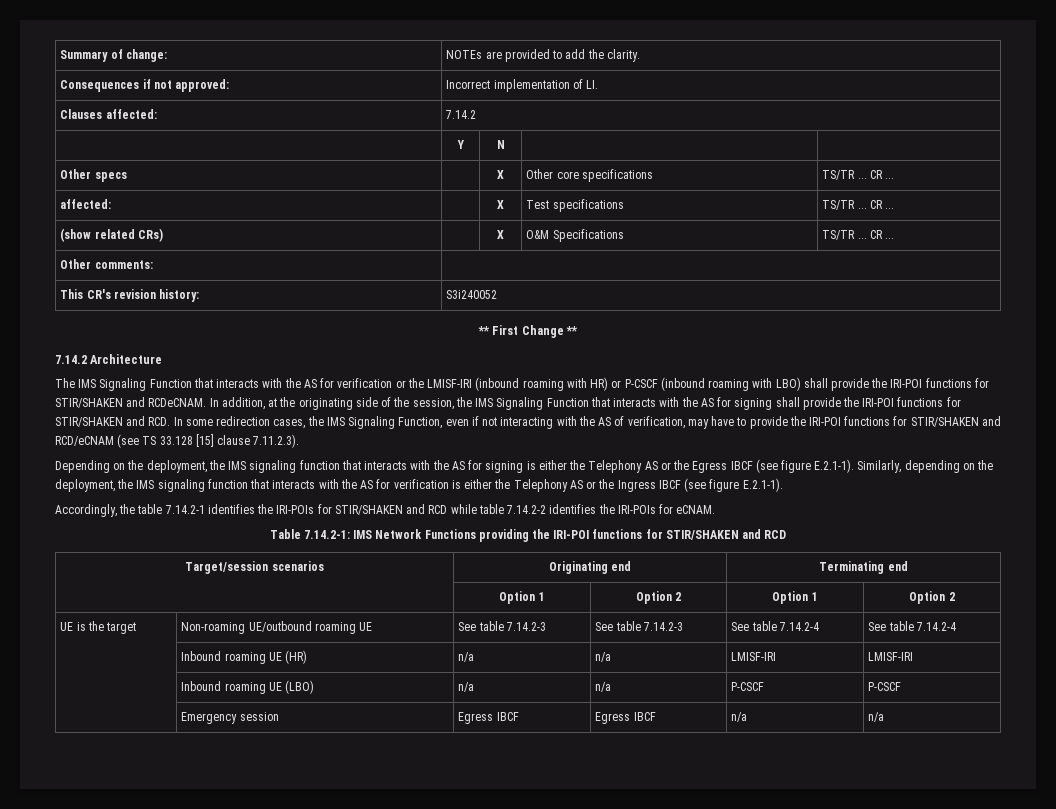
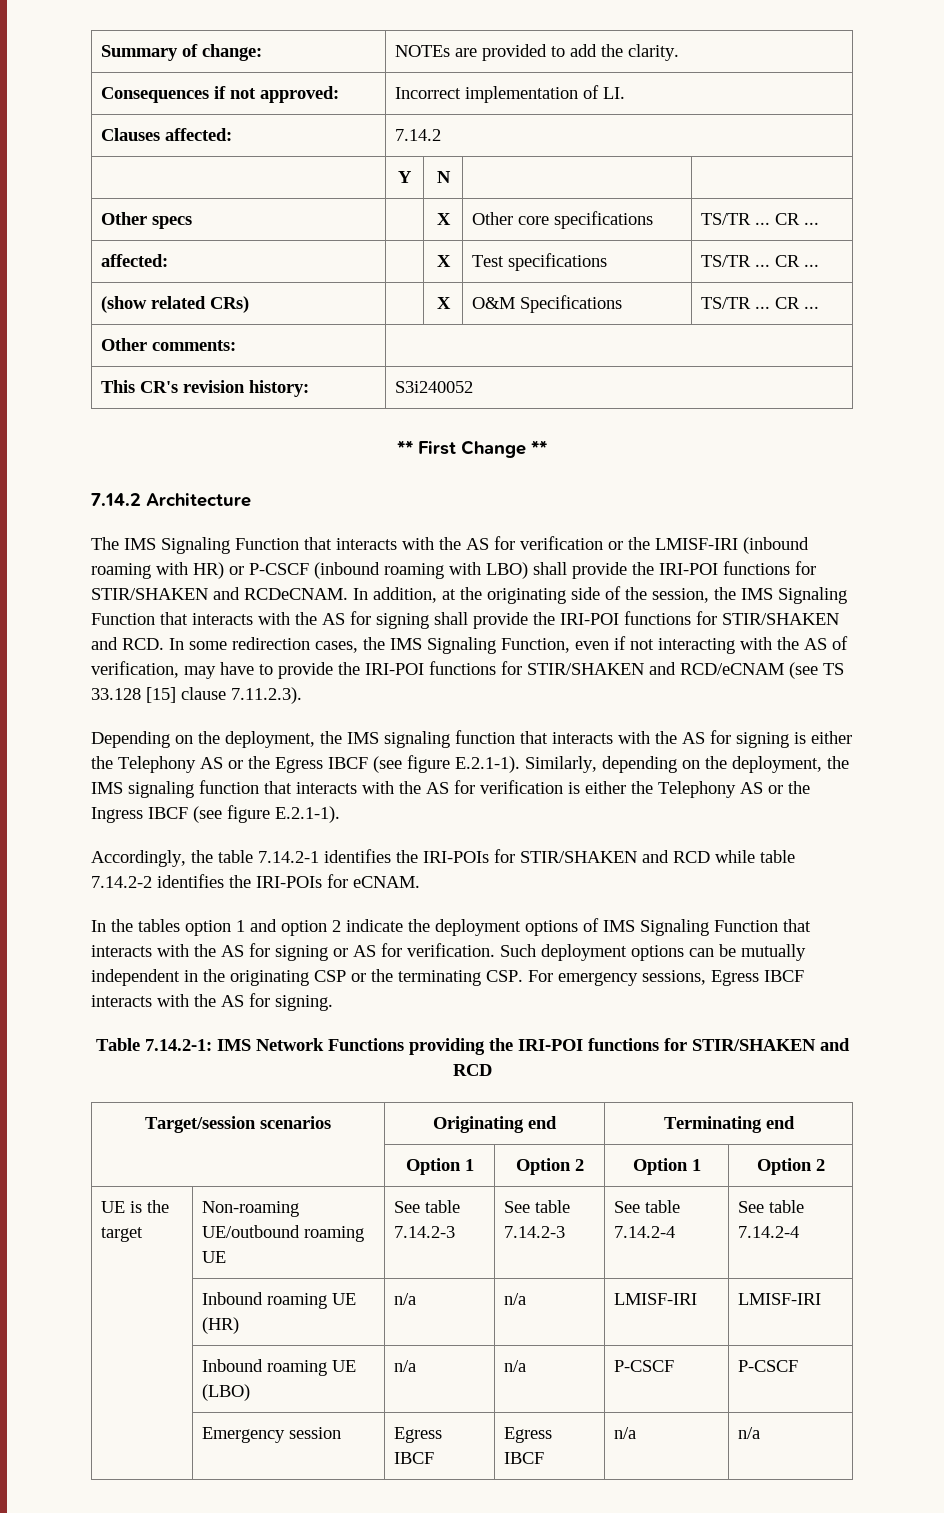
(716, 509) none -> [91,918,811,936] [91,943,806,961] [91,969,804,986] [91,993,333,1011] // In the tables option 1 and option 2 indicate the deployment options of IMS Signaling Function that interacts with the AS for signing or AS for verification. Such deployment options can be mutually independent in the originating CSP or the terminating CSP. For emergency sessions, Egress IBCF interacts with the AS for signing.

